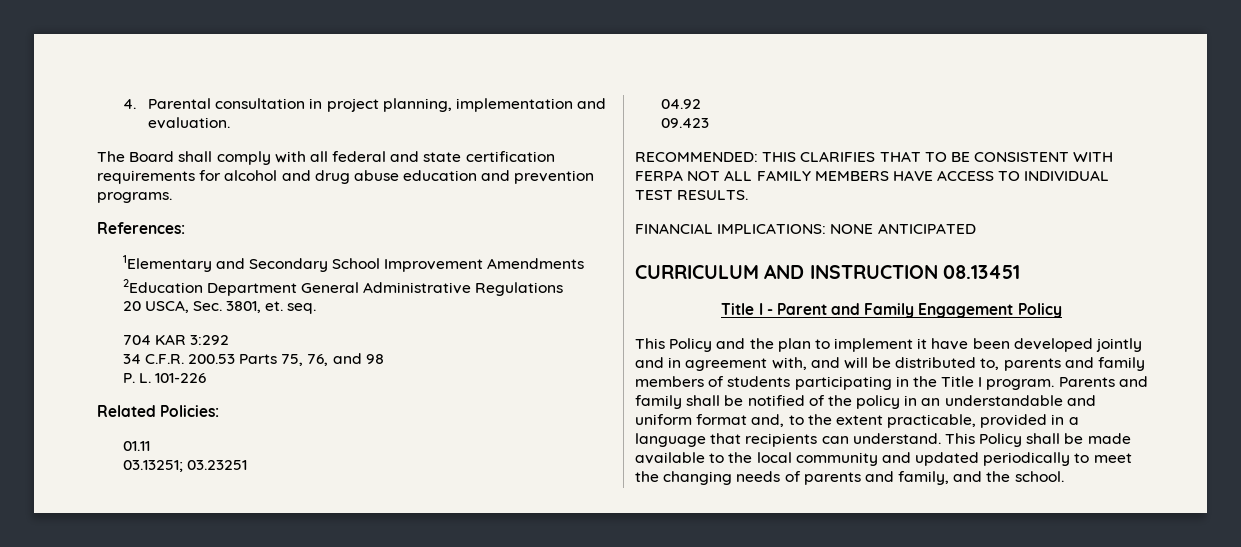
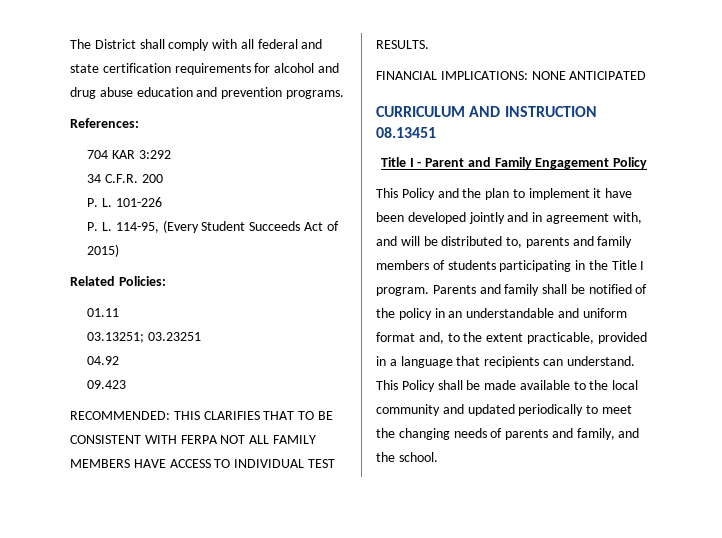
[122,98,607,112] [147,117,230,129] [97,151,175,162] 4. Parental consultation in project planning, implementation and evaluation. // The Board -> [70,39,136,49] The District
[122,255,585,272] [122,279,564,296] [122,300,317,314] // 1Elementary and Secondary School Improvement Amendments // 2Education Department General Administrative Regulations // 20 USCA, Sec. 3801, et. seq. -> (139, 123) none
[187,353,384,366] [122,373,206,383] 200.53 Parts 75, 76, and 98 // P. L. 101-226 -> [141,174,163,183] [87,197,162,207] [87,220,339,233] [87,244,120,257] 200 // P. L. 101-226 // P. L. 114-95, (Every Student Succeeds Act of 2015)

